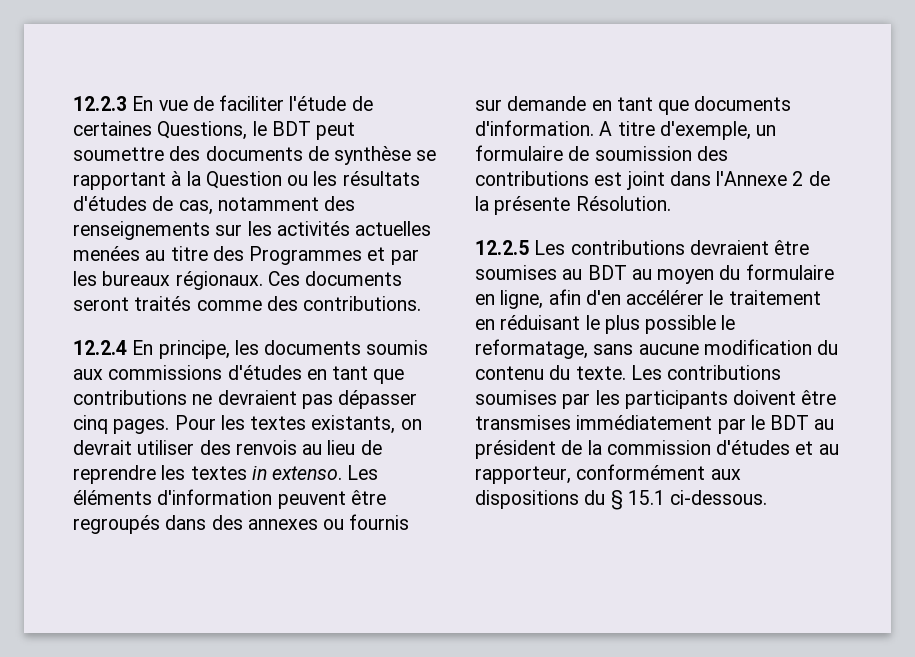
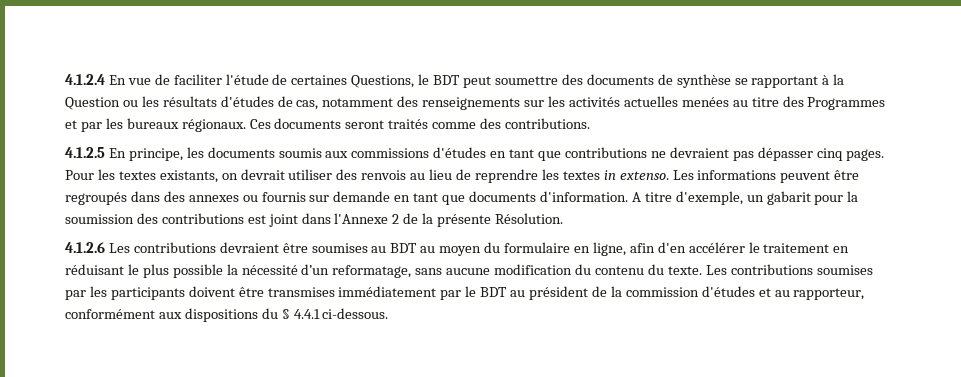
[73,96,127,111] 12.2.3 -> [65,74,105,85] 4.1.2.4
[73,340,127,355] 12.2.4 -> [65,147,105,158] 4.1.2.5
[73,489,273,505] éléments d'information -> [697,170,777,180] informations
[475,145,590,161] formulaire de -> [766,191,859,205] gabarit pour la
[475,240,529,255] 12.2.5 -> [65,242,105,253] 4.1.2.6
[721,315,736,330] le -> [226,264,330,275] la nécessité d’un
[627,490,665,505] 15.1 -> [293,309,320,319] 4.4.1

